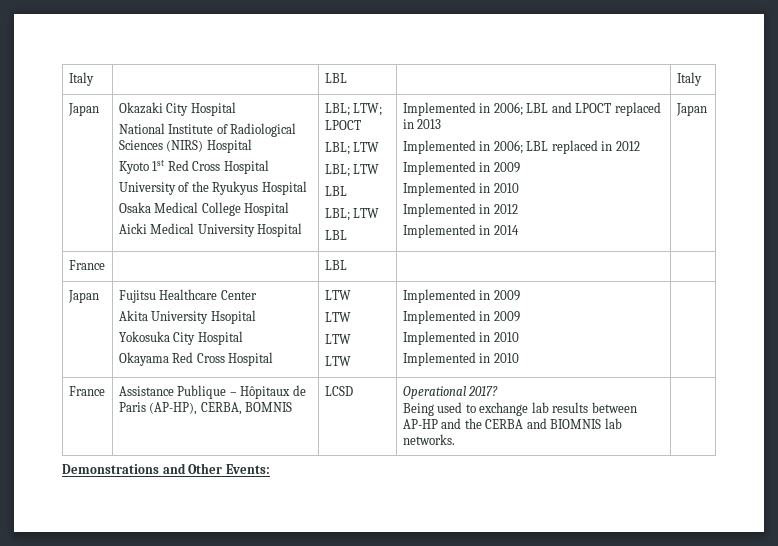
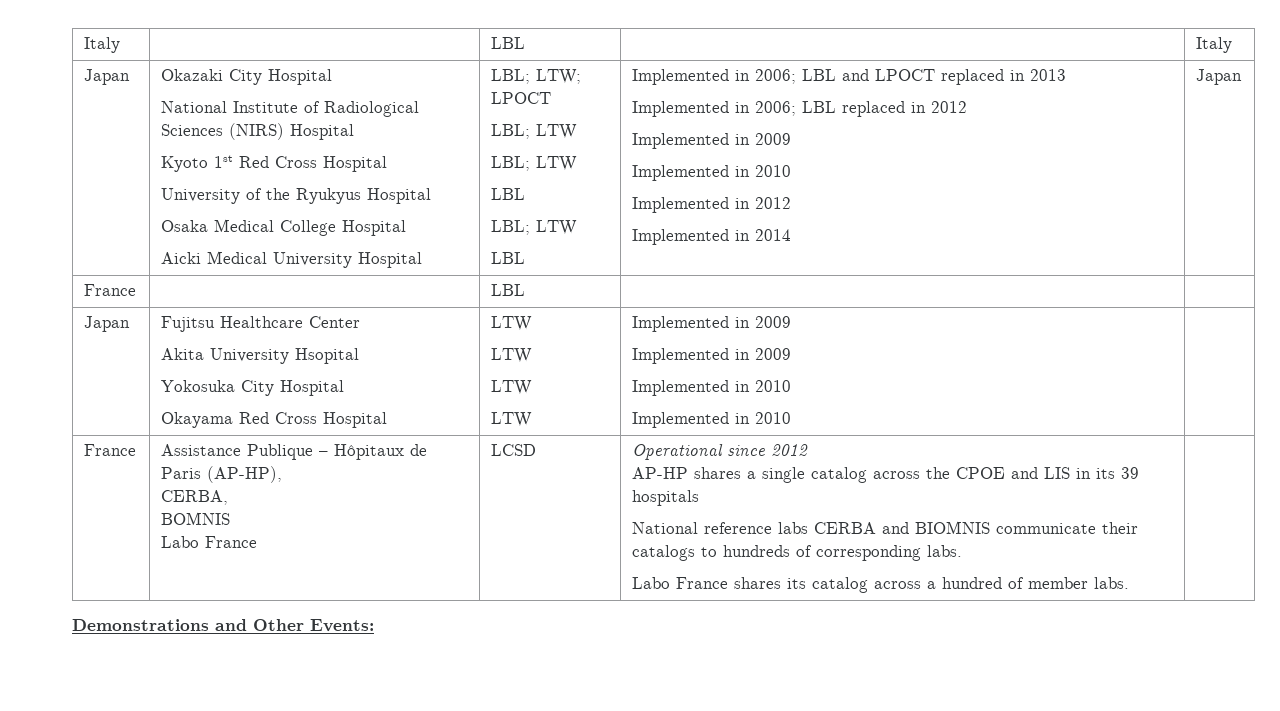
(198, 408) none -> (283, 474) //
(242, 408) none -> (229, 497) //
(293, 407) none -> [161,536,258,548] // Labo France
[468,386,499,396] [402,402,637,416] [402,418,622,429] [402,434,455,445] 2017? // Being used to exchange lab results between AP-HP and the CERBA and BIOMNIS lab networks. -> [727,444,809,456] [632,467,1140,483] [632,490,700,506] [632,521,1139,534] [632,545,963,561] [632,577,1130,593] since 2012 // AP-HP shares a single catalog across the CPOE and LIS in its 39 hospitals // National reference labs CERBA and BIOMNIS communicate their catalogs to hundreds of corresponding labs. // Labo France shares its catalog across a hundred of member labs.

